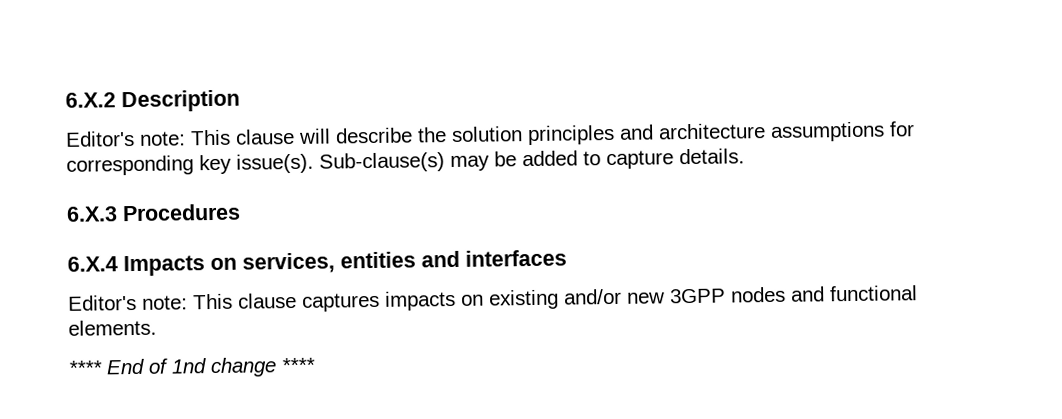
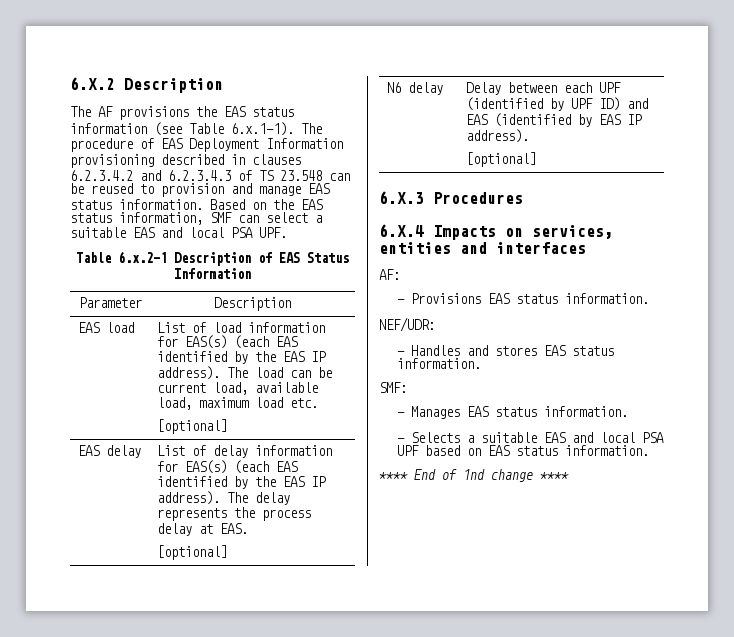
[65,121,915,147] [66,148,745,176] Editor's note: This clause will describe the solution principles and architecture assumptions for corresponding key issue(s). Sub-clause(s) may be added to capture details. -> [70,106,294,120] [70,122,322,136] [70,138,343,152] [70,154,301,168] [70,170,350,181] [70,183,330,197] [70,199,323,210] [70,212,322,225] [70,227,287,238] [76,251,349,266] [174,268,251,279] [78,297,142,308] [213,297,291,311] [77,322,134,333] [156,322,325,333] [156,335,298,349] [156,351,326,364] [156,366,332,380] [156,382,318,395] [156,397,318,410] [156,419,227,434] [77,445,141,458] [156,445,332,458] [156,460,298,474] [156,476,326,489] [156,491,290,505] [156,507,311,521] [156,523,248,536] [156,545,227,560] [386,82,443,95] [465,82,621,95] [465,97,648,111] [465,113,642,127] [465,129,529,143] [465,152,536,167] The AF provisions the EAS status information (see Table 6.x.1-1). The procedure of EAS Deployment Information provisioning described in clauses 6.2.3.4.2 and 6.2.3.4.3 of TS 23.548 can be reused to provision and manage EAS status information. Based on the EAS status information, SMF can select a suitable EAS and local PSA UPF. // Table 6.x.2-1 Description of EAS Status Information // Parameter | Description // EAS load | List of load information for EAS(s) (each EAS identified by the EAS IP address). The load can be current load, available load, maximum load etc. // [optional] // EAS delay | List of delay information for EAS(s) (each EAS identified by the EAS IP address). The delay represents the process delay at EAS. // [optional] // N6 delay | Delay between each UPF (identified by UPF ID) and EAS (identified by EAS IP address). // [optional]
[68,285,918,312] [68,319,157,336] Editor's note: This clause captures impacts on existing and/or new 3GPP nodes and functional elements. -> [379,269,400,280] [397,293,650,304] [379,317,435,332] [397,345,615,356] [397,358,482,369] [379,382,407,393] [397,406,629,419] [397,432,665,443] [397,445,650,456] AF: // - Provisions EAS status information. // NEF/UDR: // - Handles and stores EAS status information. // SMF: // - Manages EAS status information. // - Selects a suitable EAS and local PSA UPF based on EAS status information.

